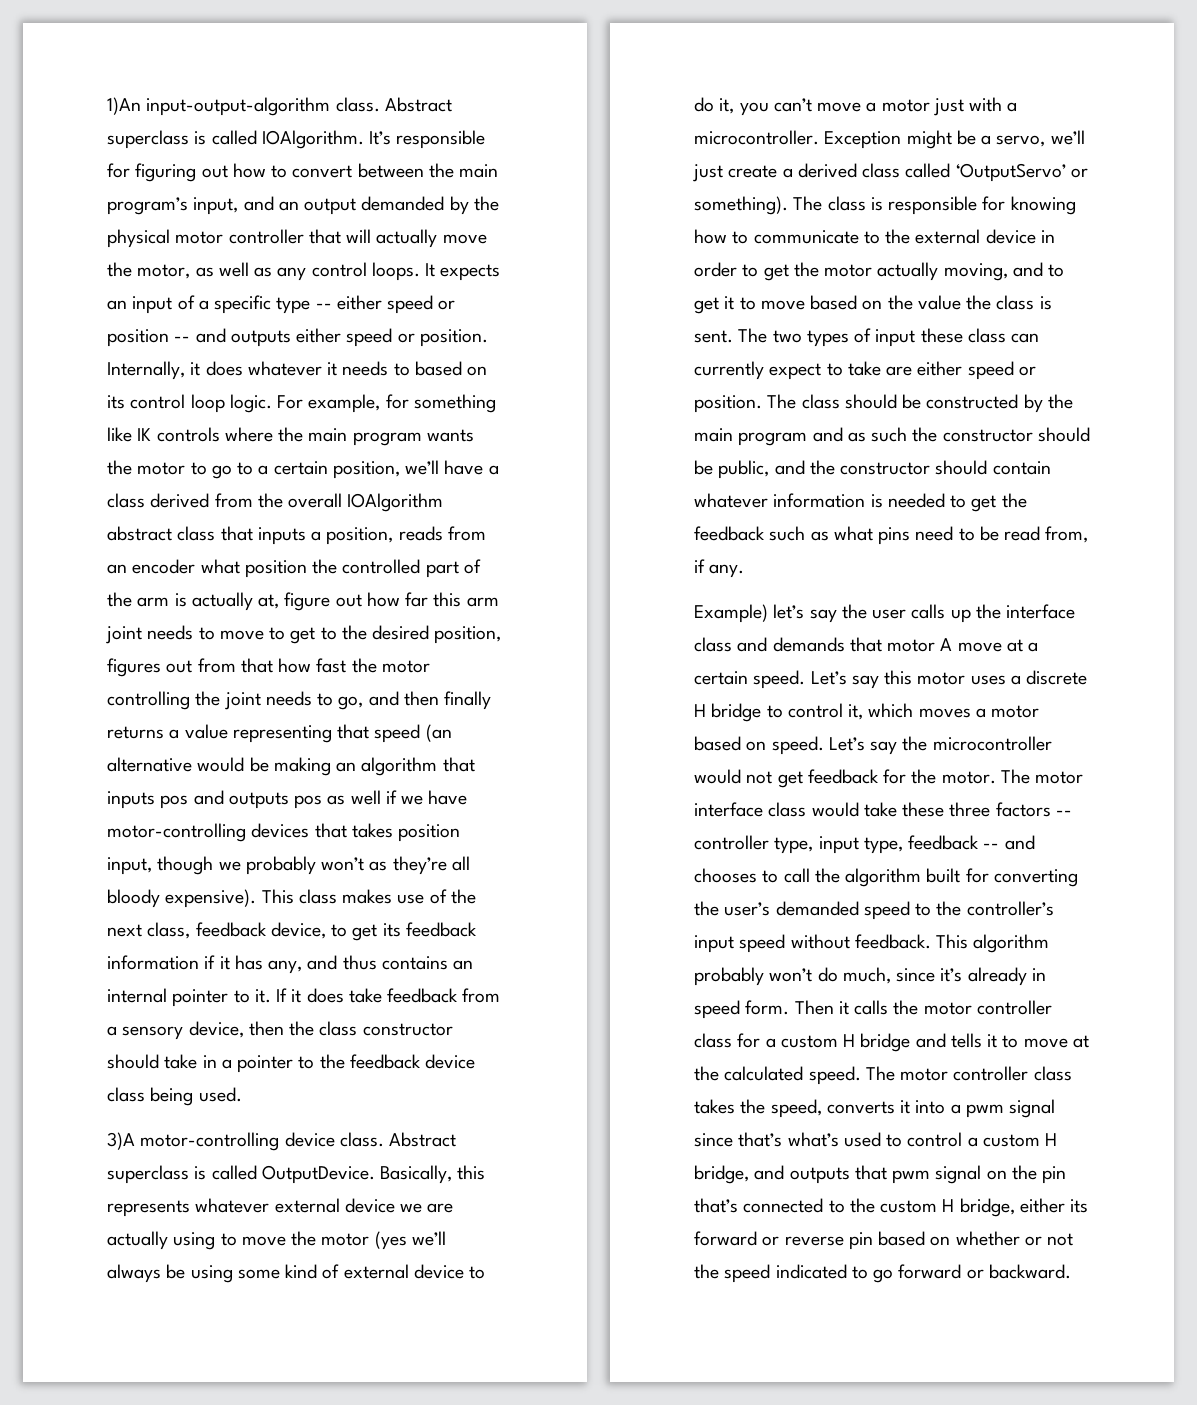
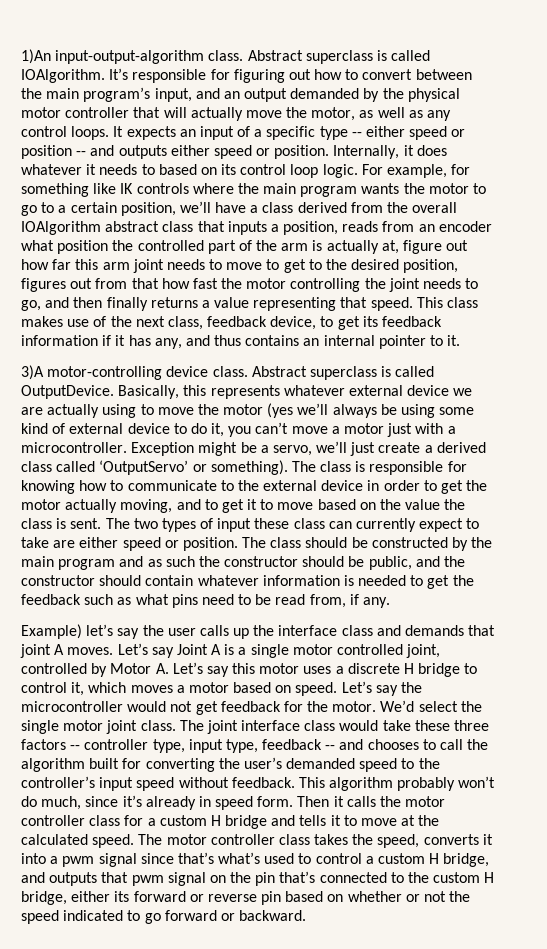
[374,724,452,743] [107,757,475,776] [107,790,468,809] [107,823,461,842] [107,856,470,875] [107,889,257,908] speed (an alternative would be making an algorithm that inputs pos and outputs pos as well if we have motor-controlling devices that takes position input, though we probably won’t as they’re all bloody expensive). -> [370,297,413,311] speed.
[276,988,501,1003] [107,1021,453,1040] [107,1054,476,1073] [107,1087,242,1106] If it does take feedback from a sensory device, then the class constructor should take in a pointer to the feedback device class being used. -> (461, 340) none
[887,638,1039,652] [694,670,806,689] motor A move at a certain speed. -> [20,643,441,658] [21,663,169,677] joint A moves. Let’s say Joint A is a single motor controlled joint, controlled by Motor A.
[1000,769,1084,784] The motor -> [380,700,482,712] [21,720,238,734] We’d select the single motor joint class. The joint

